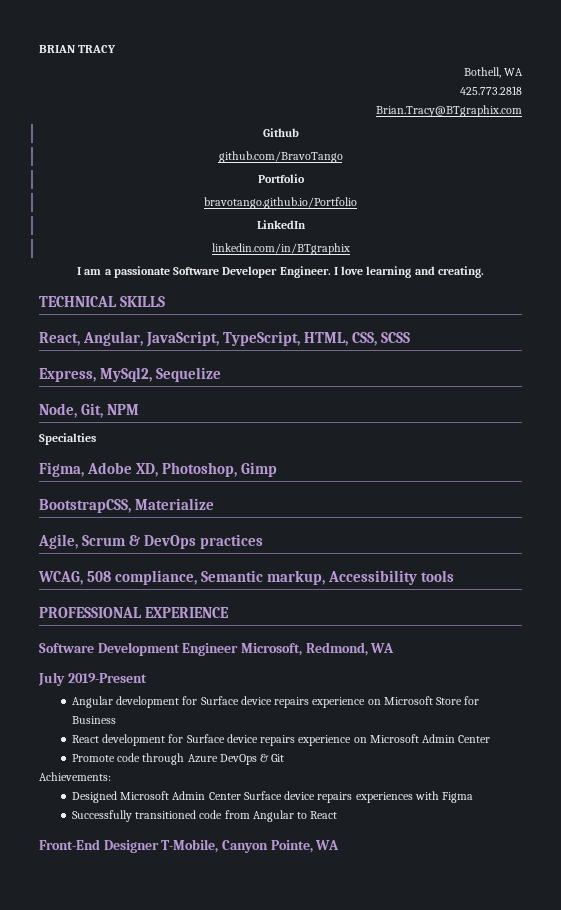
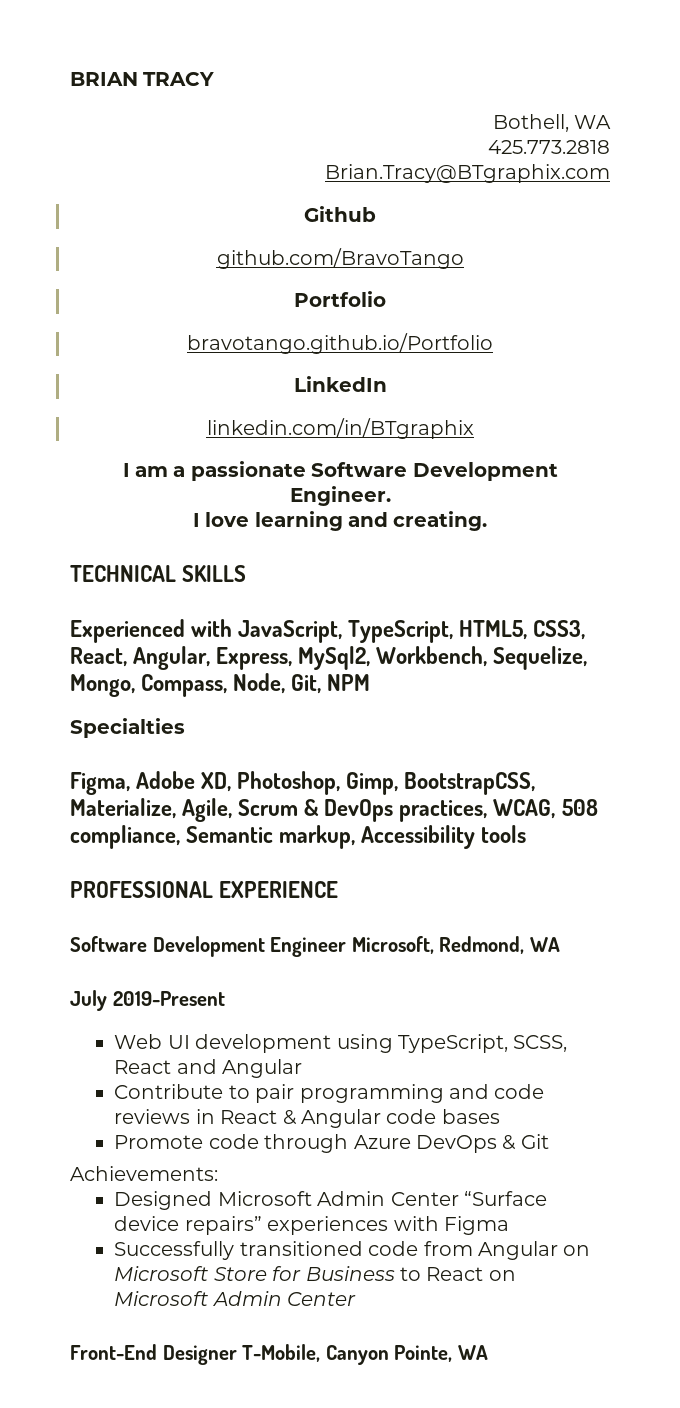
[222,266,278,278] Developer -> [412,462,558,481] Development
(331, 272) none -> (391, 496) //
[39,331,411,347] [39,367,222,382] React, Angular, JavaScript, TypeScript, HTML, CSS, SCSS // Express, MySql2, Sequelize // -> [70,619,586,643] [70,646,588,670] [70,674,228,697] Experienced with JavaScript, TypeScript, HTML5, CSS3, React, Angular, Express, MySql2, Workbench, Sequelize, Mongo, Compass,
[241,462,278,477] [39,498,215,513] Gimp // BootstrapCSS, Materialize // -> [346,772,536,795] [70,798,176,819] Gimp, BootstrapCSS, Materialize,
[200,534,264,549] practices // -> [399,800,488,822] practices,
[71,696,480,708] [71,716,116,724] [71,734,491,746] Angular development for Surface device repairs experience on Microsoft Store for Business // React development for Surface device repairs experience on Microsoft Admin Center -> [114,1034,568,1053] [114,1059,303,1078] [114,1084,545,1103] [114,1109,500,1128] Web UI development using TypeScript, SCSS, React and Angular // Contribute to pair programming and code reviews in React & Angular code bases
[243,791,353,803] Surface device repairs -> [463,1191,547,1206] [114,1216,262,1235] “Surface device repairs”
[297,811,338,819] to React -> [563,1245,591,1256] [114,1266,516,1281] [114,1291,357,1306] on Microsoft Store for Business to React on Microsoft Admin Center

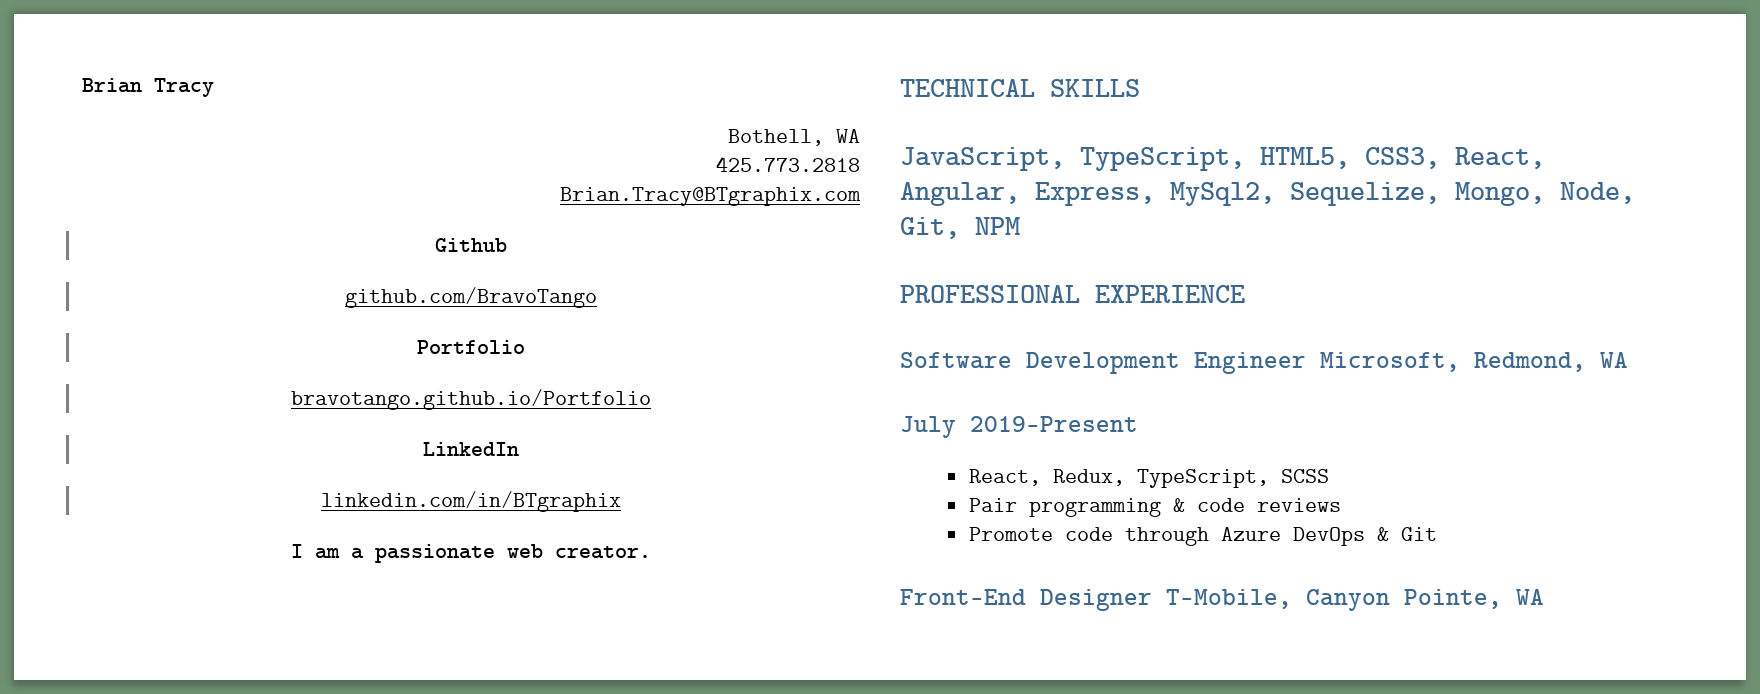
[70,72,215,86] BRIAN TRACY -> [82,78,214,97] Brian Tracy
[311,462,558,481] [289,486,391,506] [192,511,488,531] Software Development Engineer. // I love learning and creating. -> [507,544,651,559] web creator.
[70,619,233,643] Experienced with -> (1140, 88) none
[376,646,488,667] Workbench, -> (1275, 194) none
[141,674,228,697] Compass, -> (1545, 194) none
[70,718,185,738] [70,771,536,795] [70,798,598,822] [70,825,527,849] // Specialties // Figma, Adobe XD, Photoshop, Gimp, BootstrapCSS, Materialize, Agile, Scrum & DevOps practices, WCAG, 508 compliance, Semantic markup, Accessibility tools -> (1020, 226) none
[114,1034,568,1053] [114,1059,303,1078] [114,1084,545,1103] [114,1109,500,1128] Web UI development using TypeScript, SCSS, React and Angular // Contribute to pair programming and code reviews in React & Angular code bases -> [968,469,1329,488] [968,498,1341,517] React, Redux, TypeScript, SCSS // Pair programming & code reviews
[70,1166,218,1181] [114,1191,547,1210] [114,1216,509,1235] [114,1241,591,1260] [114,1266,516,1281] [114,1291,357,1306] // Achievements: // Designed Microsoft Admin Center “Surface device repairs” experiences with Figma // Successfully transitioned code from Angular on Microsoft Store for Business to React on Microsoft Admin Center -> (1437, 534) none

